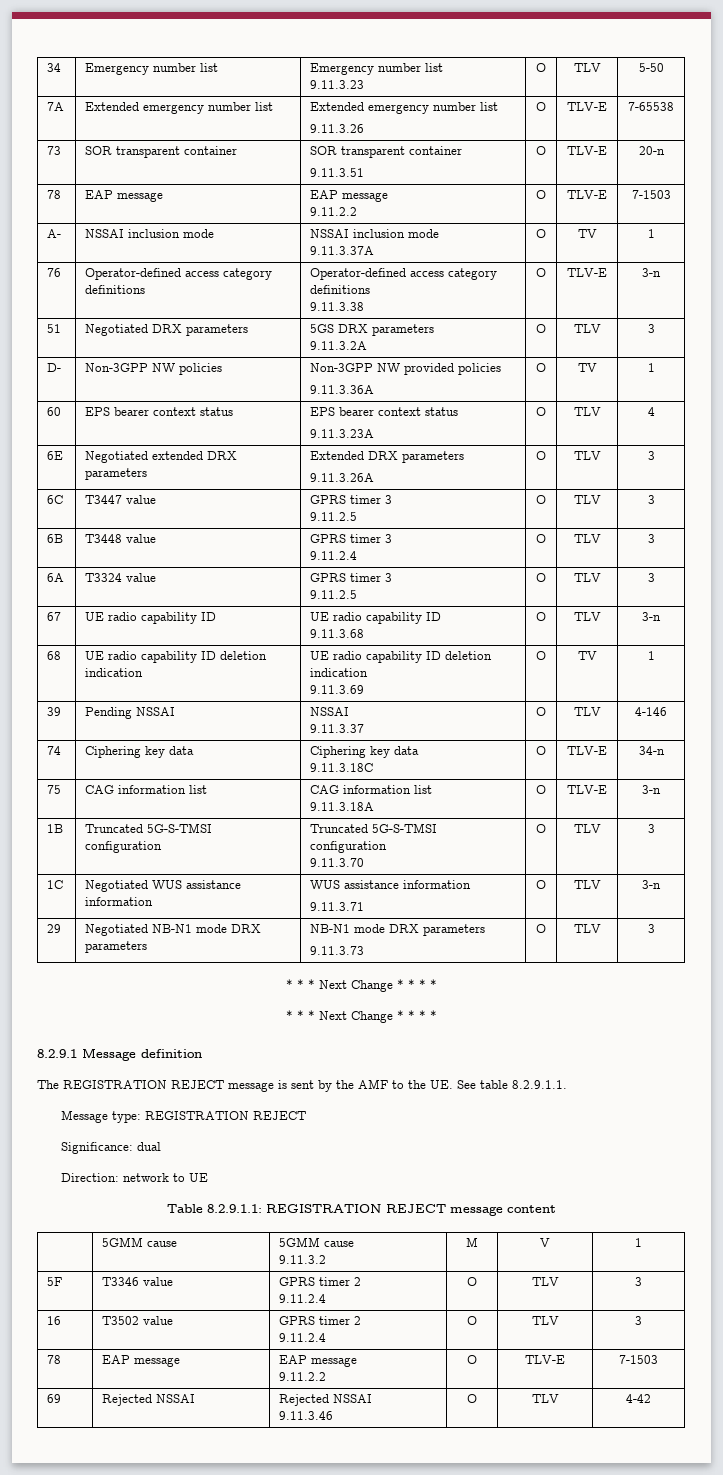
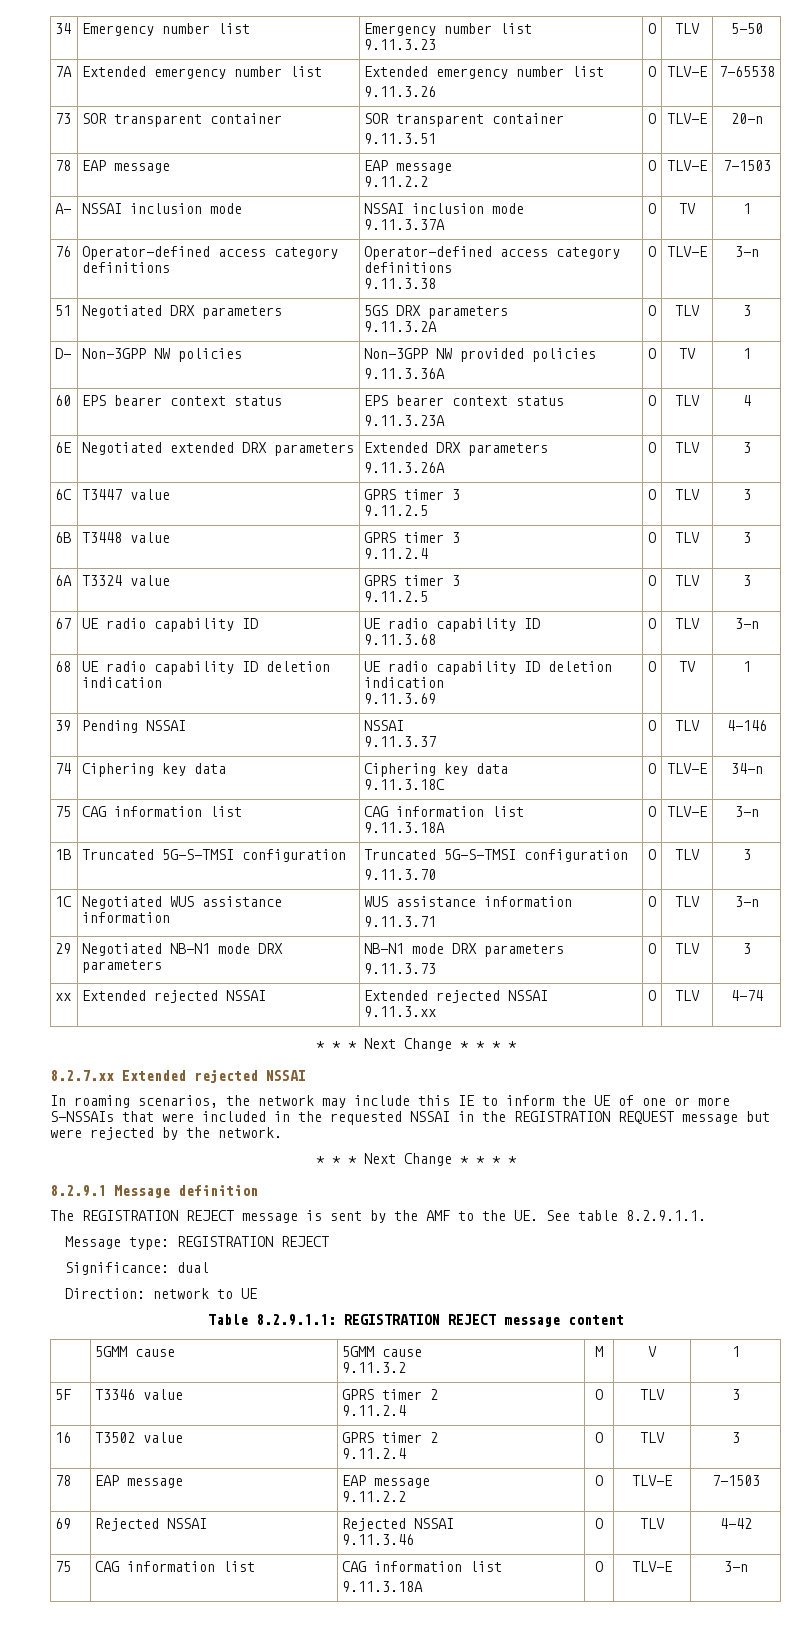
[286,979,437,992] // * * * Next Change * * * * -> [55,993,72,1001] [82,990,267,1003] [364,990,549,1003] [364,1006,437,1017] [648,990,656,1001] [675,990,700,1001] [730,990,763,1001] [315,1038,517,1051] [50,1070,306,1083] [50,1095,730,1108] [50,1111,770,1125] [50,1127,282,1140] // xx | Extended rejected NSSAI | Extended rejected NSSAI // 9.11.3.xx | O | TLV | 4-74 // * * * Next Change * * * * // 8.2.7.xx Extended rejected NSSAI // In roaming scenarios, the network may include this IE to inform the UE of one or more S-NSSAIs that were included in the requested NSSAI in the REGISTRATION REQUEST message but were rejected by the network.
(651, 1398) none -> [55,1561,72,1572] [95,1561,256,1572] [342,1561,503,1572] [342,1581,424,1592] [595,1561,603,1572] [632,1561,672,1572] [723,1561,748,1572] // 75 | CAG information list | CAG information list // 9.11.3.18A | O | TLV-E | 3-n

